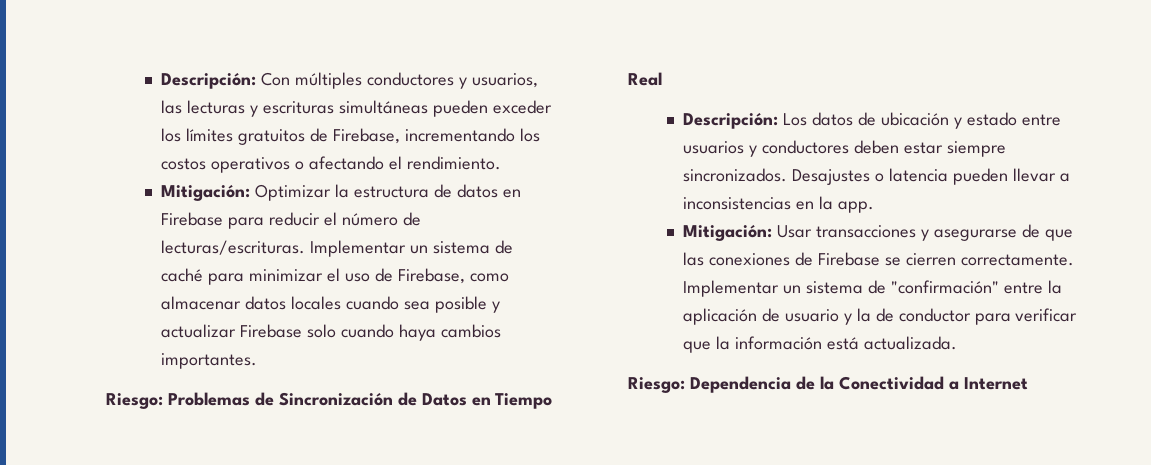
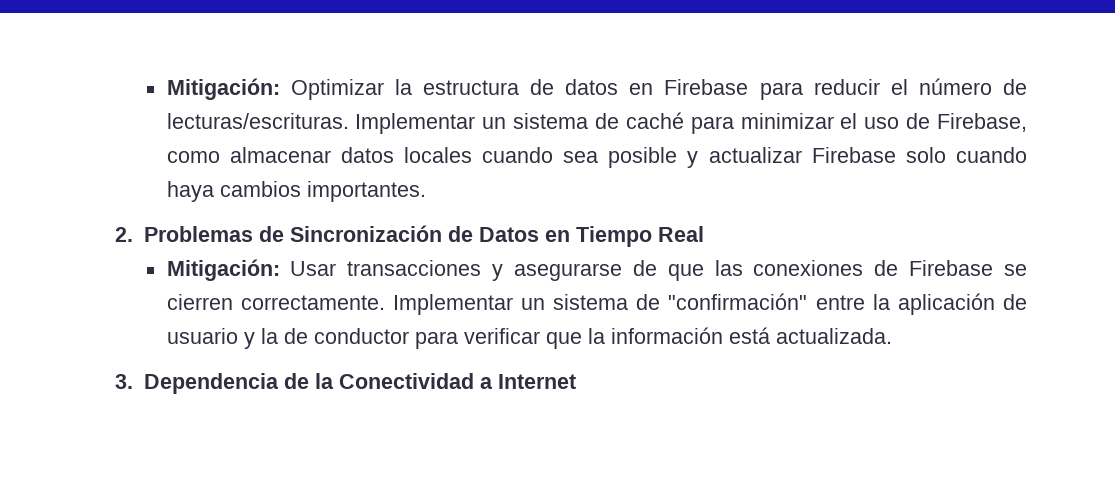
[161,72,538,89] [161,100,552,117] [161,128,540,145] [161,156,501,173] Descripción: Con múltiples conductores y usuarios, las lecturas y escrituras simultáneas pueden exceder los límites gratuitos de Firebase, incrementando los costos operativos o afectando el rendimiento. // -> (166, 89) none
[106,393,164,409] Riesgo: -> [115,227,134,242] 2.
[683,112,1061,129] [683,140,1006,157] [683,168,1070,185] [683,196,875,213] // Descripción: Los datos de ubicación y estado entre usuarios y conductores deben estar siempre sincronizados. Desajustes o latencia pueden llevar a inconsistencias en la app. -> (705, 234) none
[628,377,686,393] Riesgo: -> [115,374,134,389] 3.

